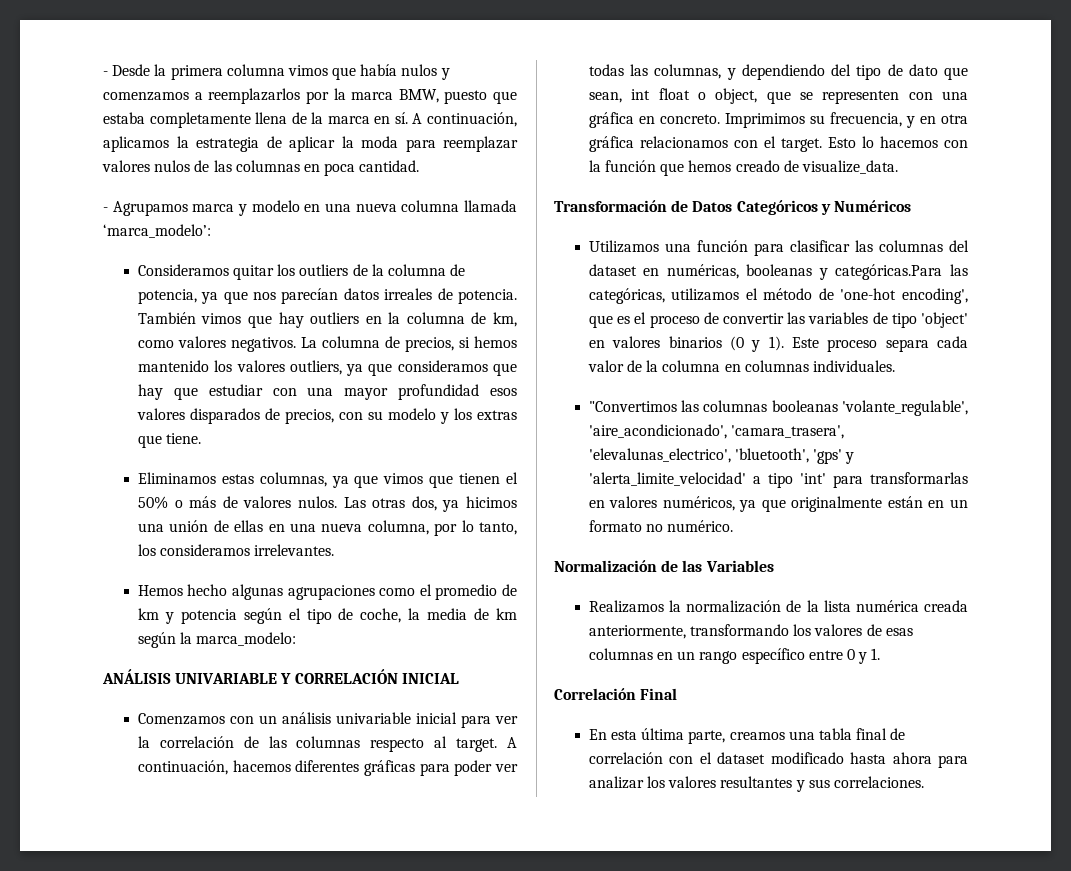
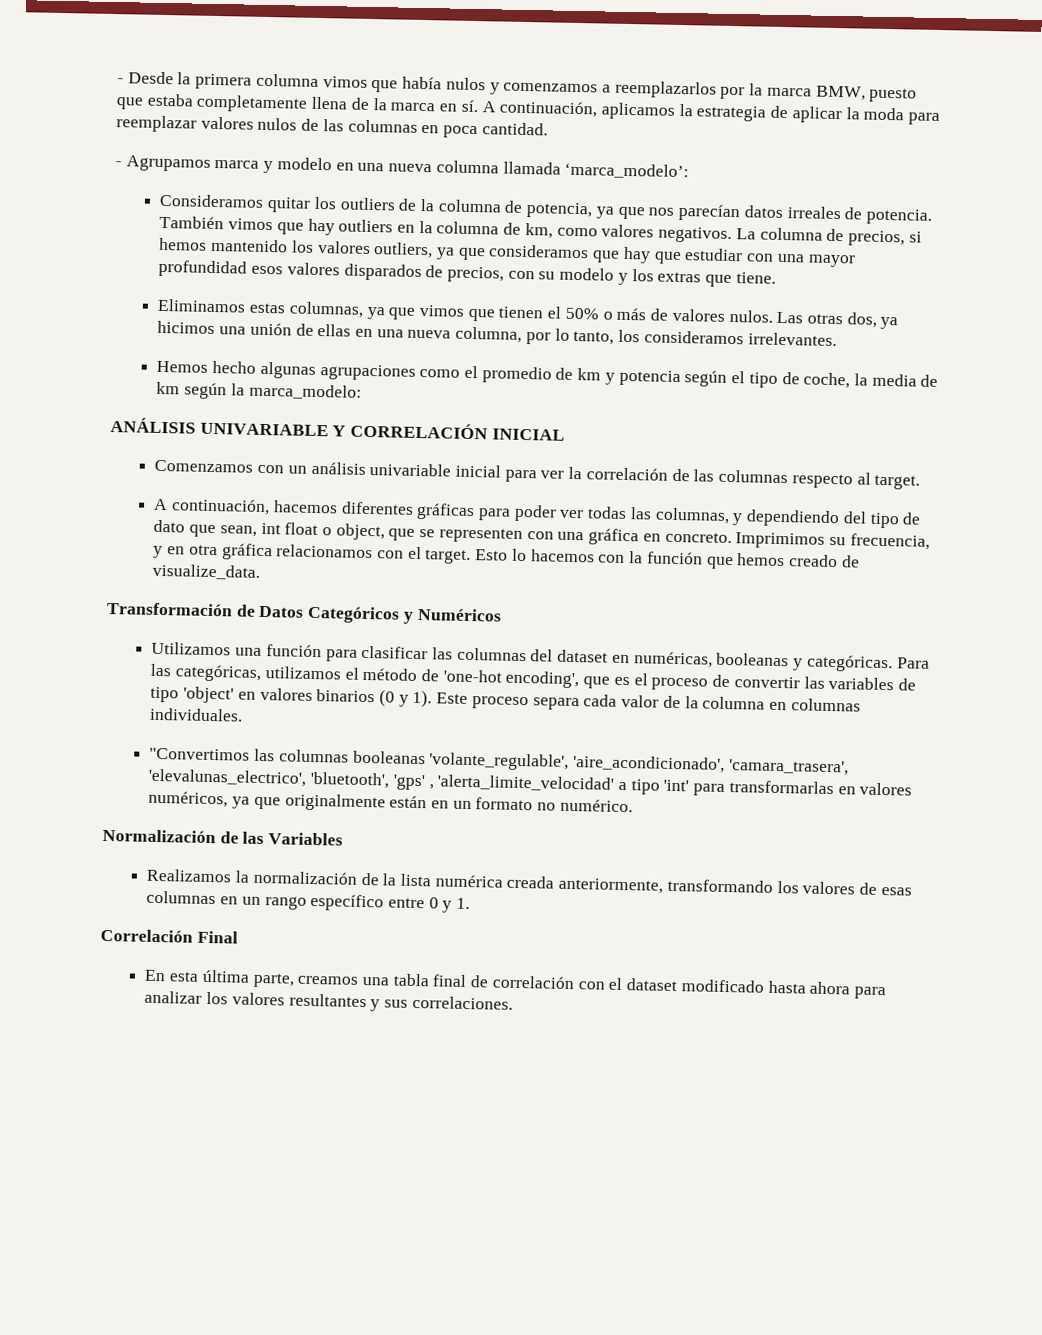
(498, 745) none -> (921, 482) //
[835,264,943,280] categóricas.Para -> [805,654,930,673] categóricas. Para
[845,452,855,464] y -> [428,784,434,790] ,

